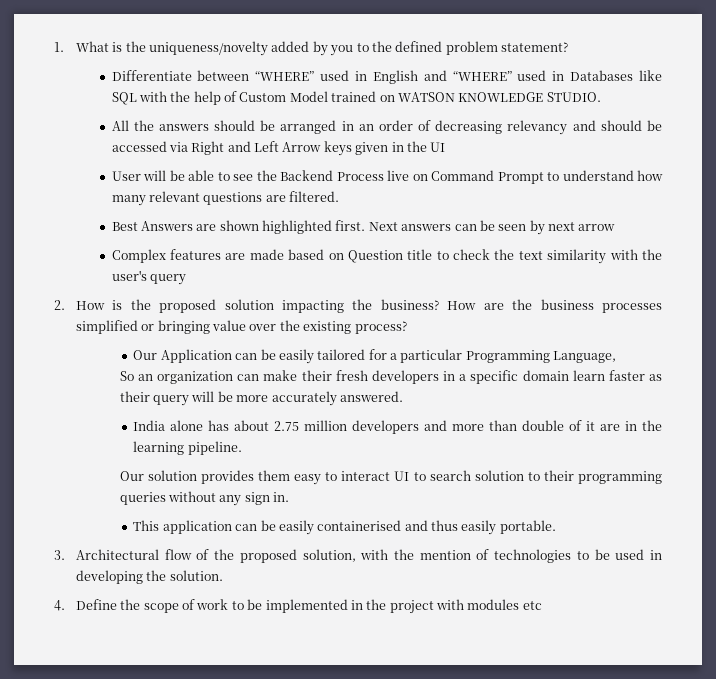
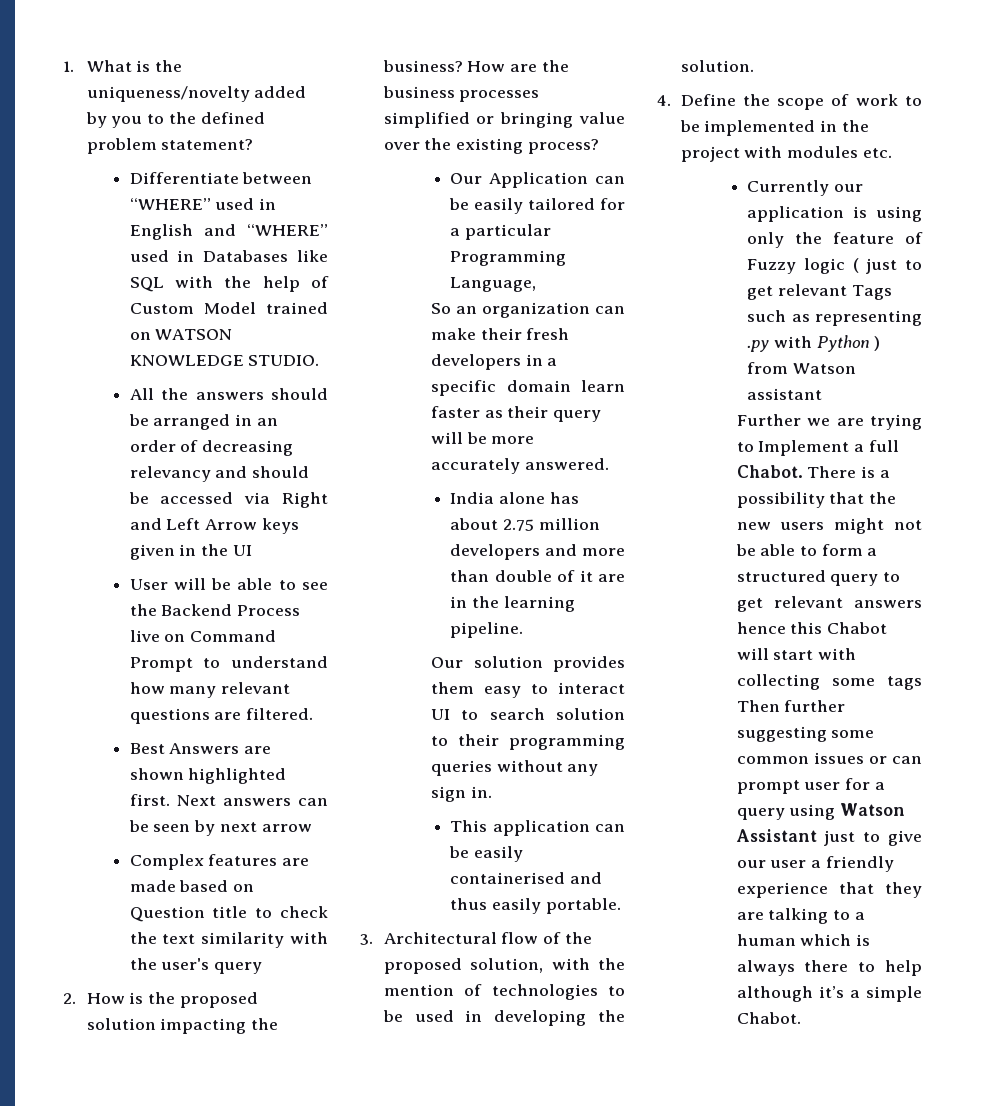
[522,601,542,610] etc -> [862,148,892,158] [747,180,863,196] [747,206,922,222] [747,232,923,248] [747,258,922,274] [747,284,892,300] [747,310,922,326] [747,335,881,352] [747,362,856,374] [747,388,823,400] [736,414,922,430] [736,440,899,456] [736,465,890,478] [736,492,896,508] [736,518,922,534] [735,544,878,556] [736,570,900,586] [736,596,922,612] [736,622,887,634] [736,648,856,660] [736,674,922,690] [736,700,846,712] [736,726,875,742] [736,752,922,764] [736,778,885,794] [736,803,905,820] [735,829,922,846] [736,856,894,872] [736,882,922,898] [736,908,865,924] [736,934,870,946] [736,960,922,976] [736,986,922,1002] [736,1012,801,1024] etc. // Currently our application is using only the feature of Fuzzy logic ( just to get relevant Tags such as representing .py with Python ) from Watson assistant // Further we are trying to Implement a full Chabot. There is a possibility that the new users might not be able to form a structured query to get relevant answers hence this Chabot will start with collecting some tags Then further suggesting some common issues or can prompt user for a query using Watson Assistant just to give our user a friendly experience that they are talking to a human which is always there to help although it’s a simple Chabot.

